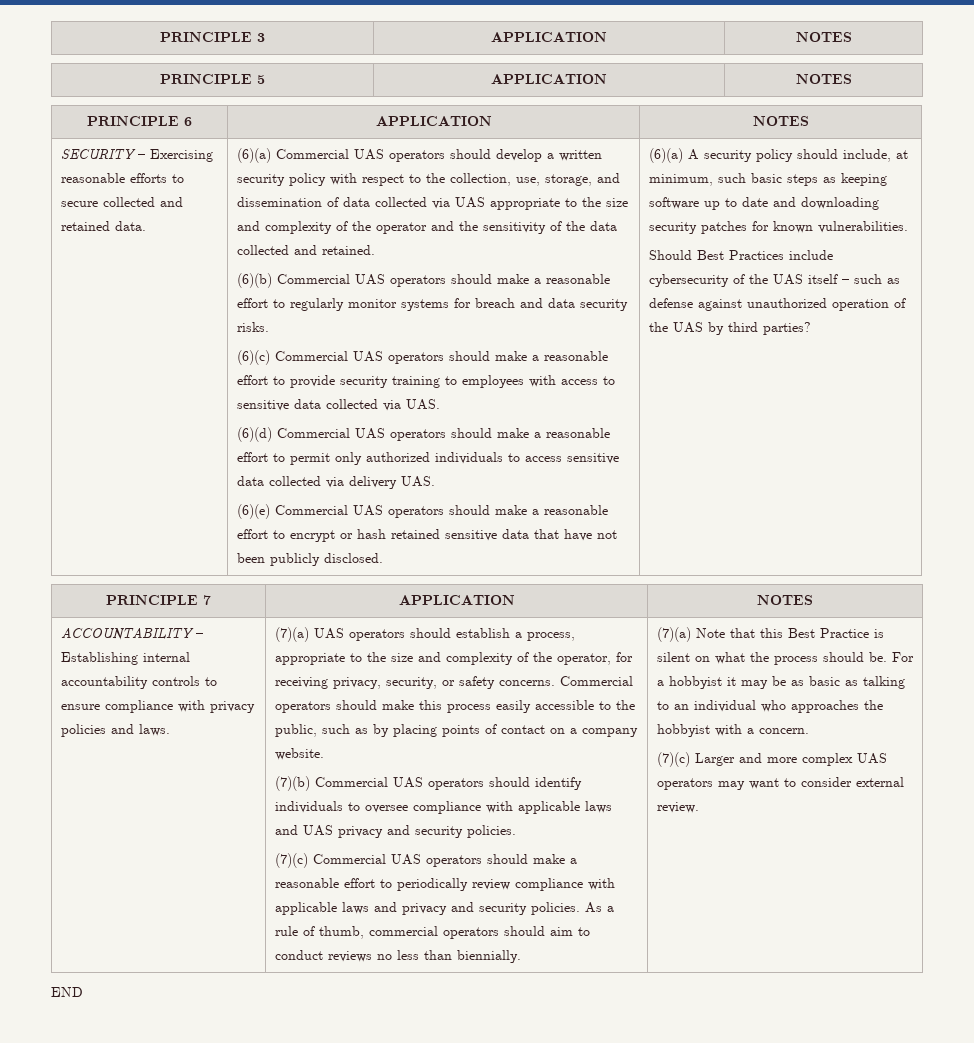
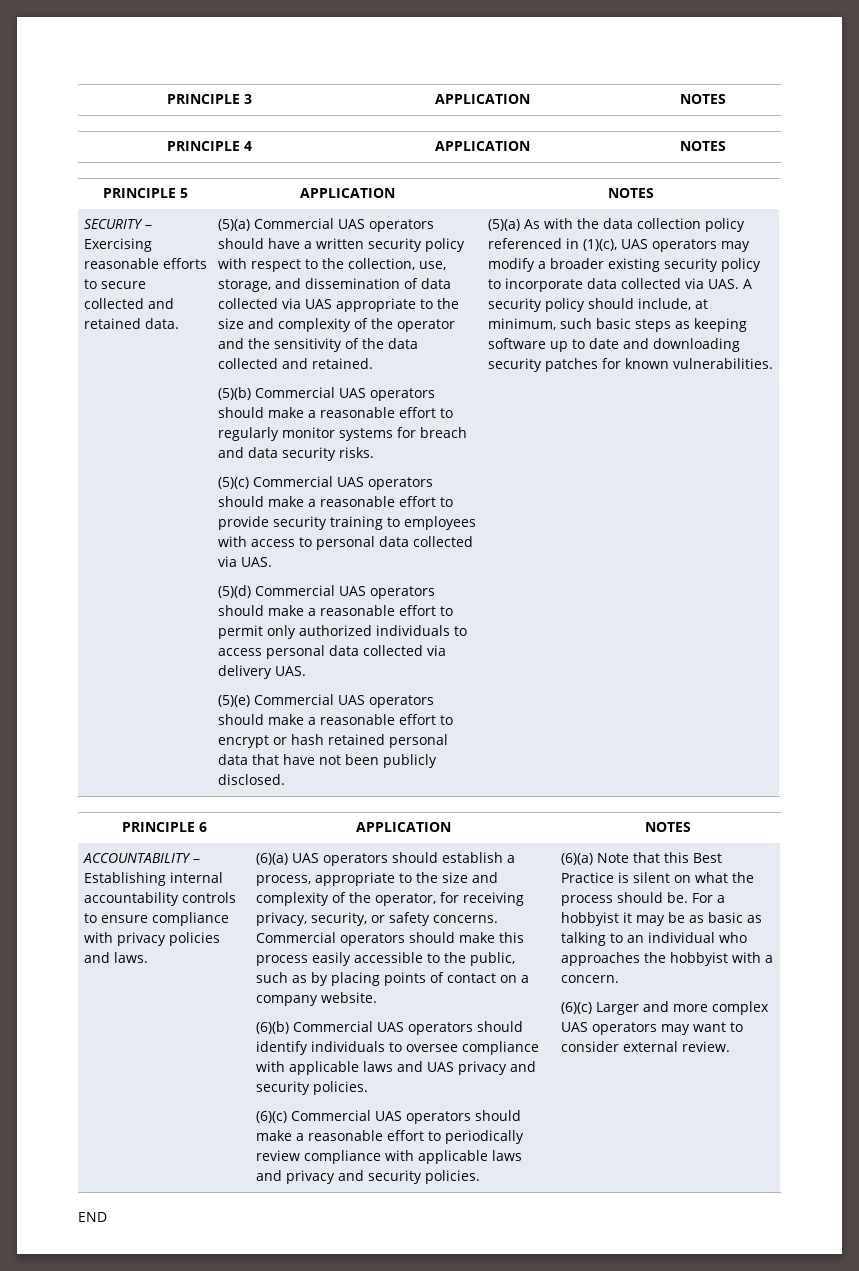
[257,75,265,84] [491,74,607,84] [795,74,852,84] [87,116,192,126] 5 | APPLICATION | NOTES // PRINCIPLE 6 -> [243,141,252,151] [434,141,530,151] [679,141,726,151] [103,188,188,198] 4 | APPLICATION | NOTES // PRINCIPLE 5
[236,148,542,163] (6)(a) Commercial UAS operators should develop -> [217,218,434,232] [217,238,300,249] (5)(a) Commercial UAS operators should have
[236,273,272,288] (6)(b) -> [217,387,251,400] (5)(b)
[236,350,270,365] (6)(c) -> [217,477,249,489] (5)(c)
[236,400,289,411] sensitive -> [315,536,375,550] personal
[236,427,272,442] (6)(d) -> [217,585,251,598] (5)(d)
[566,453,619,464] sensitive -> [265,645,325,659] personal
[236,504,270,519] (6)(e) -> [217,695,250,707] (5)(e)
[444,530,497,541] sensitive -> [388,734,448,748] personal
[648,148,683,163] (6)(a) -> [487,218,745,232] [487,238,750,252] [487,258,761,272] [487,278,739,292] (5)(a) As with the data collection policy referenced in (1)(c), UAS operators may modify a broader existing security policy to incorporate data collected via UAS.
[648,250,833,260] [648,274,900,287] [648,298,906,311] [648,322,811,335] [106,595,211,605] // Should Best Practices include cybersecurity of the UAS itself – such as defense against unauthorized operation of the UAS by third parties? // PRINCIPLE 7 -> [122,822,207,832] // PRINCIPLE 6
[274,627,309,642] (7)(a) -> [255,853,288,865] (6)(a)
[274,776,310,791] (7)(b) -> [255,1021,289,1034] (6)(b)
[274,853,308,868] (7)(c) -> [255,1111,287,1123] (6)(c)
[584,902,614,913] [274,926,590,939] [274,950,521,963] [656,627,691,642] As a rule of thumb, commercial operators should aim to conduct reviews no less than biennially. | (7)(a) -> [560,853,593,865] | (6)(a)
[656,752,690,767] (7)(c) -> [560,1002,592,1014] (6)(c)

